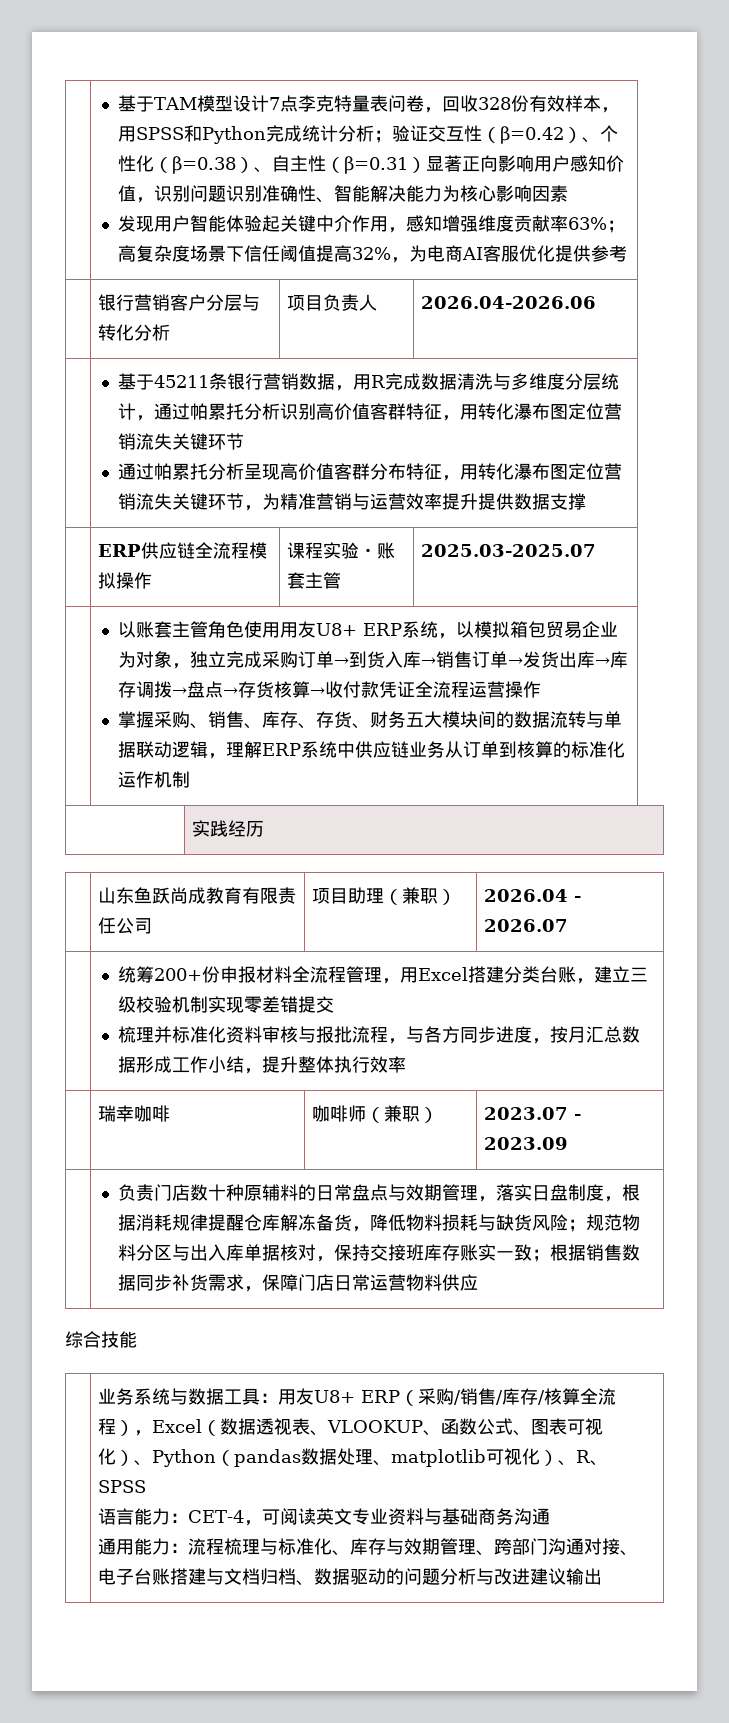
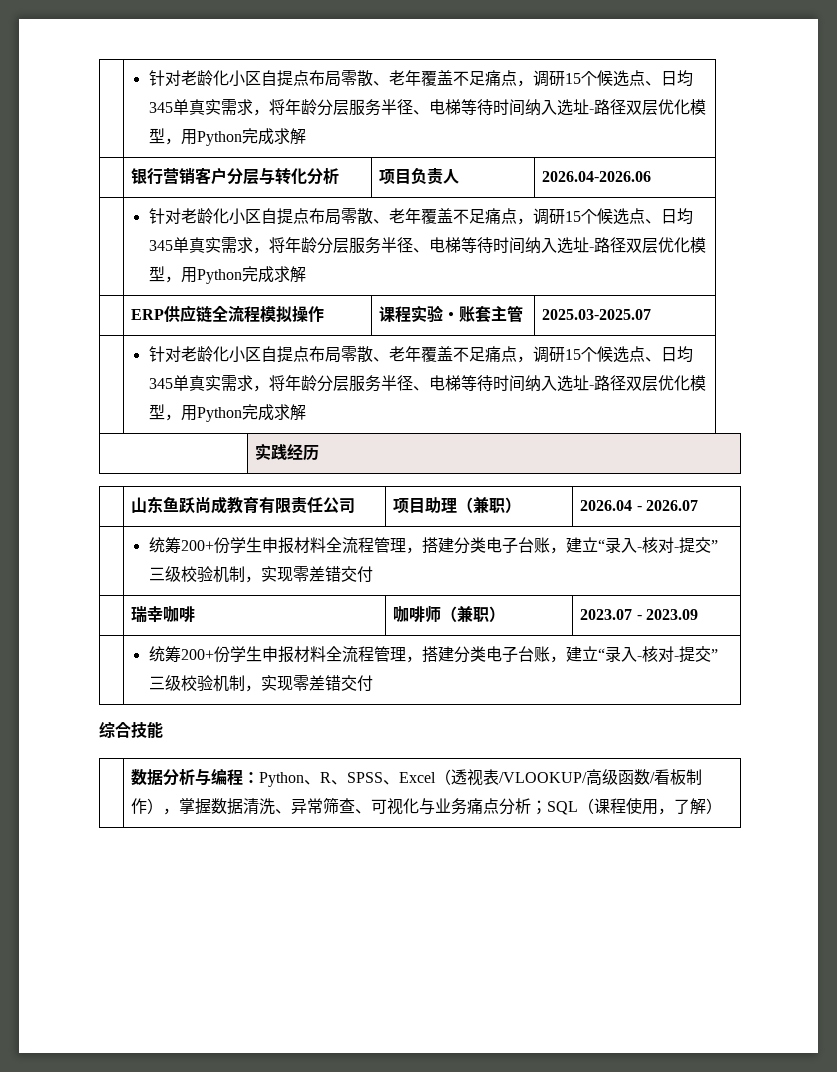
[117,95,619,113] [117,125,618,144] [117,155,624,174] [117,185,568,203] [117,215,625,233] [117,245,627,263] | 基于TAM模型设计7点李克特量表问卷，回收328份有效样本，用SPSS和Python完成统计分析；验证交互性（β=0.42）、个性化（β=0.38）、自主性（β=0.31）显著正向影响用户感知价值，识别问题识别准确性、智能解决能力为核心影响因素 // 发现用户智能体验起关键中介作用，感知增强维度贡献率63%；高复杂度场景下信任阈值提高32%，为电商AI客服优化提供参考 -> [148,70,693,87] [148,99,706,116] [148,128,306,146] | 针对老龄化小区自提点布局零散、老年覆盖不足痛点，调研15个候选点、日均345单真实需求，将年龄分层服务半径、电梯等待时间纳入选址-路径双层优化模型，用Python完成求解
[117,373,619,391] [117,403,622,421] [117,433,244,450] [117,463,622,481] [117,493,586,511] 基于45211条银行营销数据，用R完成数据清洗与多维度分层统计，通过帕累托分析识别高价值客群特征，用转化瀑布图定位营销流失关键环节 // 通过帕累托分析呈现高价值客群分布特征，用转化瀑布图定位营销流失关键环节，为精准营销与运营效率提升提供数据支撑 -> [148,208,693,225] [148,237,706,254] [148,266,306,284] 针对老龄化小区自提点布局零散、老年覆盖不足痛点，调研15个候选点、日均345单真实需求，将年龄分层服务半径、电梯等待时间纳入选址-路径双层优化模型，用Python完成求解
[117,621,618,639] [117,651,628,669] [117,681,541,698] [117,711,622,729] [117,741,625,759] [117,771,190,788] 以账套主管角色使用用友U8+ ERP系统，以模拟箱包贸易企业为对象，独立完成采购订单→到货入库→销售订单→发货出库→库存调拨→盘点→存货核算→收付款凭证全流程运营操作 // 掌握采购、销售、库存、存货、财务五大模块间的数据流转与单据联动逻辑，理解ERP系统中供应链业务从订单到核算的标准化运作机制 -> [148,346,693,363] [148,375,706,392] [148,404,306,422] 针对老龄化小区自提点布局零散、老年覆盖不足痛点，调研15个候选点、日均345单真实需求，将年龄分层服务半径、电梯等待时间纳入选址-路径双层优化模型，用Python完成求解
[219,966,648,984] [117,996,334,1013] [117,1026,640,1044] [117,1056,406,1074] 申报材料全流程管理，用Excel搭建分类台账，建立三级校验机制实现零差错提交 // 梳理并标准化资料审核与报批流程，与各方同步进度，按月汇总数据形成工作小结，提升整体执行效率 -> [229,537,718,554] [148,566,373,583] 学生申报材料全流程管理，搭建分类电子台账，建立“录入-核对-提交”三级校验机制，实现零差错交付
[117,1184,640,1202] [117,1214,640,1232] [117,1244,640,1262] [117,1274,478,1292] [65,1331,137,1348] [98,1388,617,1406] [98,1418,604,1436] [98,1448,609,1467] [98,1480,147,1493] [98,1508,550,1526] [98,1538,639,1556] [98,1568,603,1586] 负责门店数十种原辅料的日常盘点与效期管理，落实日盘制度，根据消耗规律提醒仓库解冻备货，降低物料损耗与缺货风险；规范物料分区与出入库单据核对，保持交接班库存账实一致；根据销售数据同步补货需求，保障门店日常运营物料供应 // 综合技能 // | 业务系统与数据工具：用友U8+ ERP（采购/销售/库存/核算全流程），Excel（数据透视表、VLOOKUP、函数公式、图表可视化）、Python（pandas数据处理、matplotlib可视化）、R、SPSS // 语言能力：CET-4，可阅读英文专业资料与基础商务沟通 // 通用能力：流程梳理与标准化、库存与效期管理、跨部门沟通对接、电子台账搭建与文档归档、数据驱动的问题分析与改进建议输出 -> [148,646,718,663] [148,675,373,692] [99,721,163,739] [131,768,703,787] [131,797,723,815] 统筹200+份学生申报材料全流程管理，搭建分类电子台账，建立“录入-核对-提交”三级校验机制，实现零差错交付 // 综合技能 // | 数据分析与编程：Python、R、SPSS、Excel（透视表/VLOOKUP/高级函数/看板制作），掌握数据清洗、异常筛查、可视化与业务痛点分析；SQL（课程使用，了解）

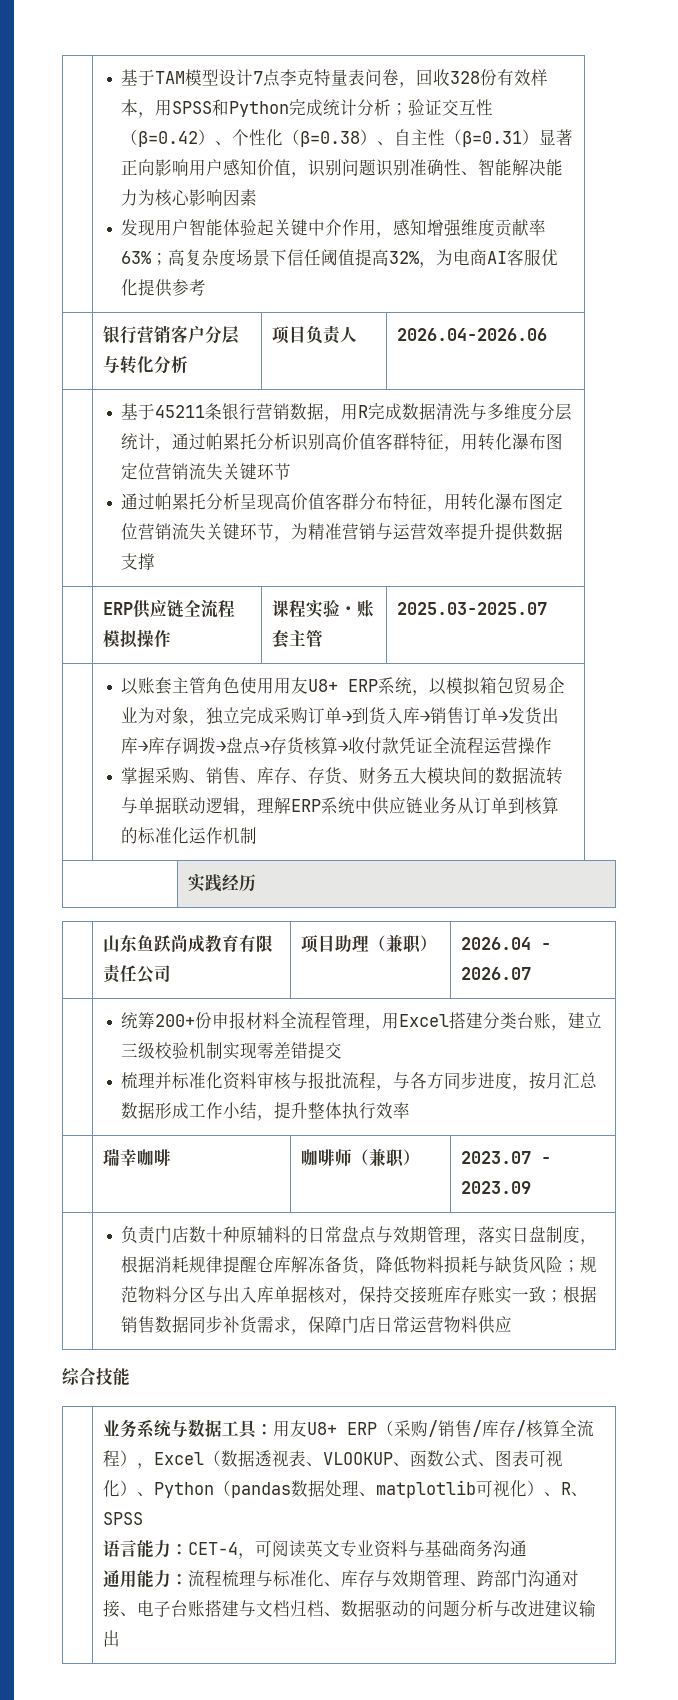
[148,70,693,87] [148,99,706,116] [148,128,306,146] | 针对老龄化小区自提点布局零散、老年覆盖不足痛点，调研15个候选点、日均345单真实需求，将年龄分层服务半径、电梯等待时间纳入选址-路径双层优化模型，用Python完成求解 -> [121,69,549,88] [121,99,494,118] [121,129,574,147] [121,159,564,178] [121,189,258,207] [121,219,547,238] [121,249,559,268] [121,279,207,297] | 基于TAM模型设计7点李克特量表问卷，回收328份有效样本，用SPSS和Python完成统计分析；验证交互性（β=0.42）、个性化（β=0.38）、自主性（β=0.31）显著正向影响用户感知价值，识别问题识别准确性、智能解决能力为核心影响因素 // 发现用户智能体验起关键中介作用，感知增强维度贡献率63%；高复杂度场景下信任阈值提高32%，为电商AI客服优化提供参考
[148,208,693,225] [148,237,706,254] [148,266,306,284] 针对老龄化小区自提点布局零散、老年覆盖不足痛点，调研15个候选点、日均345单真实需求，将年龄分层服务半径、电梯等待时间纳入选址-路径双层优化模型，用Python完成求解 -> [121,403,573,422] [121,433,564,452] [121,463,292,480] [121,493,564,512] [121,523,564,542] [121,553,156,571] 基于45211条银行营销数据，用R完成数据清洗与多维度分层统计，通过帕累托分析识别高价值客群特征，用转化瀑布图定位营销流失关键环节 // 通过帕累托分析呈现高价值客群分布特征，用转化瀑布图定位营销流失关键环节，为精准营销与运营效率提升提供数据支撑
[148,346,693,363] [148,375,706,392] [148,404,306,422] 针对老龄化小区自提点布局零散、老年覆盖不足痛点，调研15个候选点、日均345单真实需求，将年龄分层服务半径、电梯等待时间纳入选址-路径双层优化模型，用Python完成求解 -> [121,677,566,696] [121,707,560,726] [121,737,553,755] [121,767,564,785] [121,797,560,816] [121,827,258,844] 以账套主管角色使用用友U8+ ERP系统，以模拟箱包贸易企业为对象，独立完成采购订单→到货入库→销售订单→发货出库→库存调拨→盘点→存货核算→收付款凭证全流程运营操作 // 掌握采购、销售、库存、存货、财务五大模块间的数据流转与单据联动逻辑，理解ERP系统中供应链业务从订单到核算的标准化运作机制
[229,537,718,554] [148,566,373,583] 学生申报材料全流程管理，搭建分类电子台账，建立“录入-核对-提交”三级校验机制，实现零差错交付 -> [212,1012,603,1031] [121,1042,343,1060] [121,1071,598,1091] [121,1102,411,1121] 申报材料全流程管理，用Excel搭建分类台账，建立三级校验机制实现零差错提交 // 梳理并标准化资料审核与报批流程，与各方同步进度，按月汇总数据形成工作小结，提升整体执行效率
[148,646,718,663] [148,675,373,692] [99,721,163,739] [131,768,703,787] [131,797,723,815] 统筹200+份学生申报材料全流程管理，搭建分类电子台账，建立“录入-核对-提交”三级校验机制，实现零差错交付 // 综合技能 // | 数据分析与编程：Python、R、SPSS、Excel（透视表/VLOOKUP/高级函数/看板制作），掌握数据清洗、异常筛查、可视化与业务痛点分析；SQL（课程使用，了解） -> [121,1226,598,1245] [121,1256,598,1275] [121,1286,598,1305] [121,1315,513,1335] [62,1367,130,1385] [103,1419,595,1439] [103,1450,564,1469] [103,1480,589,1498] [103,1512,144,1525] [103,1540,528,1559] [103,1570,580,1588] [103,1600,597,1618] [103,1630,121,1647] 负责门店数十种原辅料的日常盘点与效期管理，落实日盘制度，根据消耗规律提醒仓库解冻备货，降低物料损耗与缺货风险；规范物料分区与出入库单据核对，保持交接班库存账实一致；根据销售数据同步补货需求，保障门店日常运营物料供应 // 综合技能 // | 业务系统与数据工具：用友U8+ ERP（采购/销售/库存/核算全流程），Excel（数据透视表、VLOOKUP、函数公式、图表可视化）、Python（pandas数据处理、matplotlib可视化）、R、SPSS // 语言能力：CET-4，可阅读英文专业资料与基础商务沟通 // 通用能力：流程梳理与标准化、库存与效期管理、跨部门沟通对接、电子台账搭建与文档归档、数据驱动的问题分析与改进建议输出

